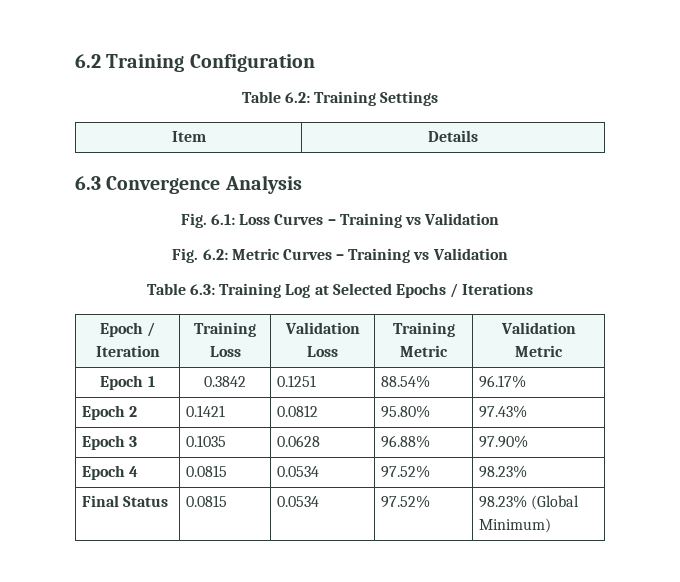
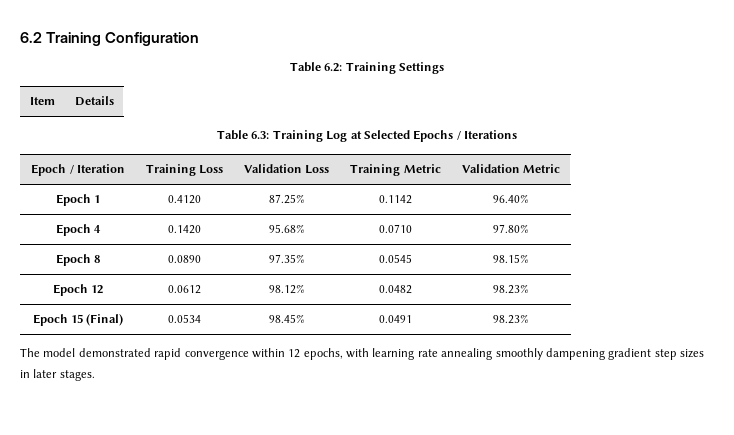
[75,175,302,194] [180,213,500,228] [172,248,508,263] // 6.3 Convergence Analysis // Fig. 6.1: Loss Curves – Training vs Validation // Fig. 6.2: Metric Curves – Training vs Validation -> (114, 101) none
[204,376,246,387] [276,375,316,387] [380,375,430,388] [478,375,526,388] [81,405,137,420] [185,405,225,417] [276,405,318,417] [380,405,430,418] [478,405,527,418] [81,435,137,450] [185,435,226,447] [276,435,320,447] [380,435,430,448] [478,435,528,448] [81,465,138,480] [185,465,227,477] [276,466,319,477] [380,465,430,478] [478,465,527,478] [81,495,168,507] [185,495,227,507] [276,496,319,507] [380,495,430,508] [478,495,579,510] [478,518,551,533] 0.3842 | 0.1251 | 88.54% | 96.17% // Epoch 2 | 0.1421 | 0.0812 | 95.80% | 97.43% // Epoch 3 | 0.1035 | 0.0628 | 96.88% | 97.90% // Epoch 4 | 0.0815 | 0.0534 | 97.52% | 98.23% // Final Status | 0.0815 | 0.0534 | 97.52% | 98.23% (Global Minimum) -> [168,195,201,204] [268,194,305,204] [379,195,412,204] [493,194,529,203] [55,224,102,236] [168,225,201,234] [268,224,305,233] [379,224,412,233] [493,224,529,233] [55,254,101,266] [168,255,201,263] [268,254,305,263] [379,254,412,263] [493,254,529,263] [52,284,104,296] [168,285,201,294] [268,284,305,294] [379,285,412,294] [493,284,529,294] [32,314,124,326] [168,314,201,323] [268,314,305,323] [379,315,412,323] [493,314,529,324] [20,348,704,360] [20,369,95,381] 0.4120 | 87.25% | 0.1142 | 96.40% // Epoch 4 | 0.1420 | 95.68% | 0.0710 | 97.80% // Epoch 8 | 0.0890 | 97.35% | 0.0545 | 98.15% // Epoch 12 | 0.0612 | 98.12% | 0.0482 | 98.23% // Epoch 15 (Final) | 0.0534 | 98.45% | 0.0491 | 98.23% // The model demonstrated rapid convergence within 12 epochs, with learning rate annealing smoothly dampening gradient step sizes in later stages.

